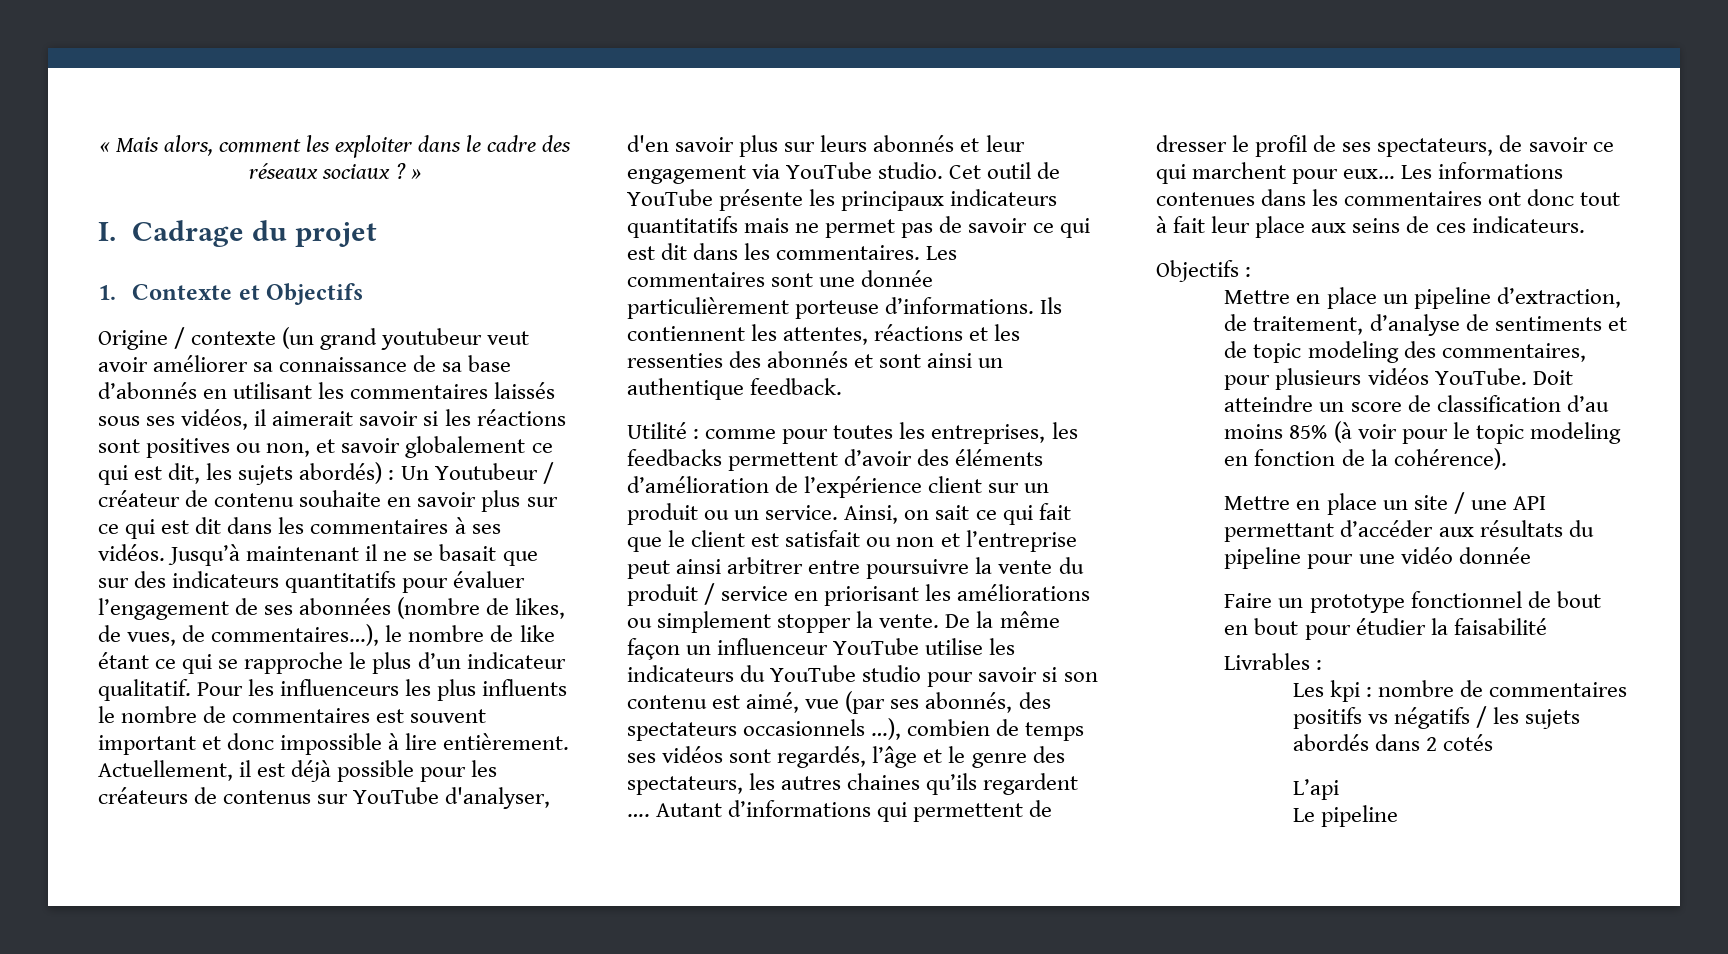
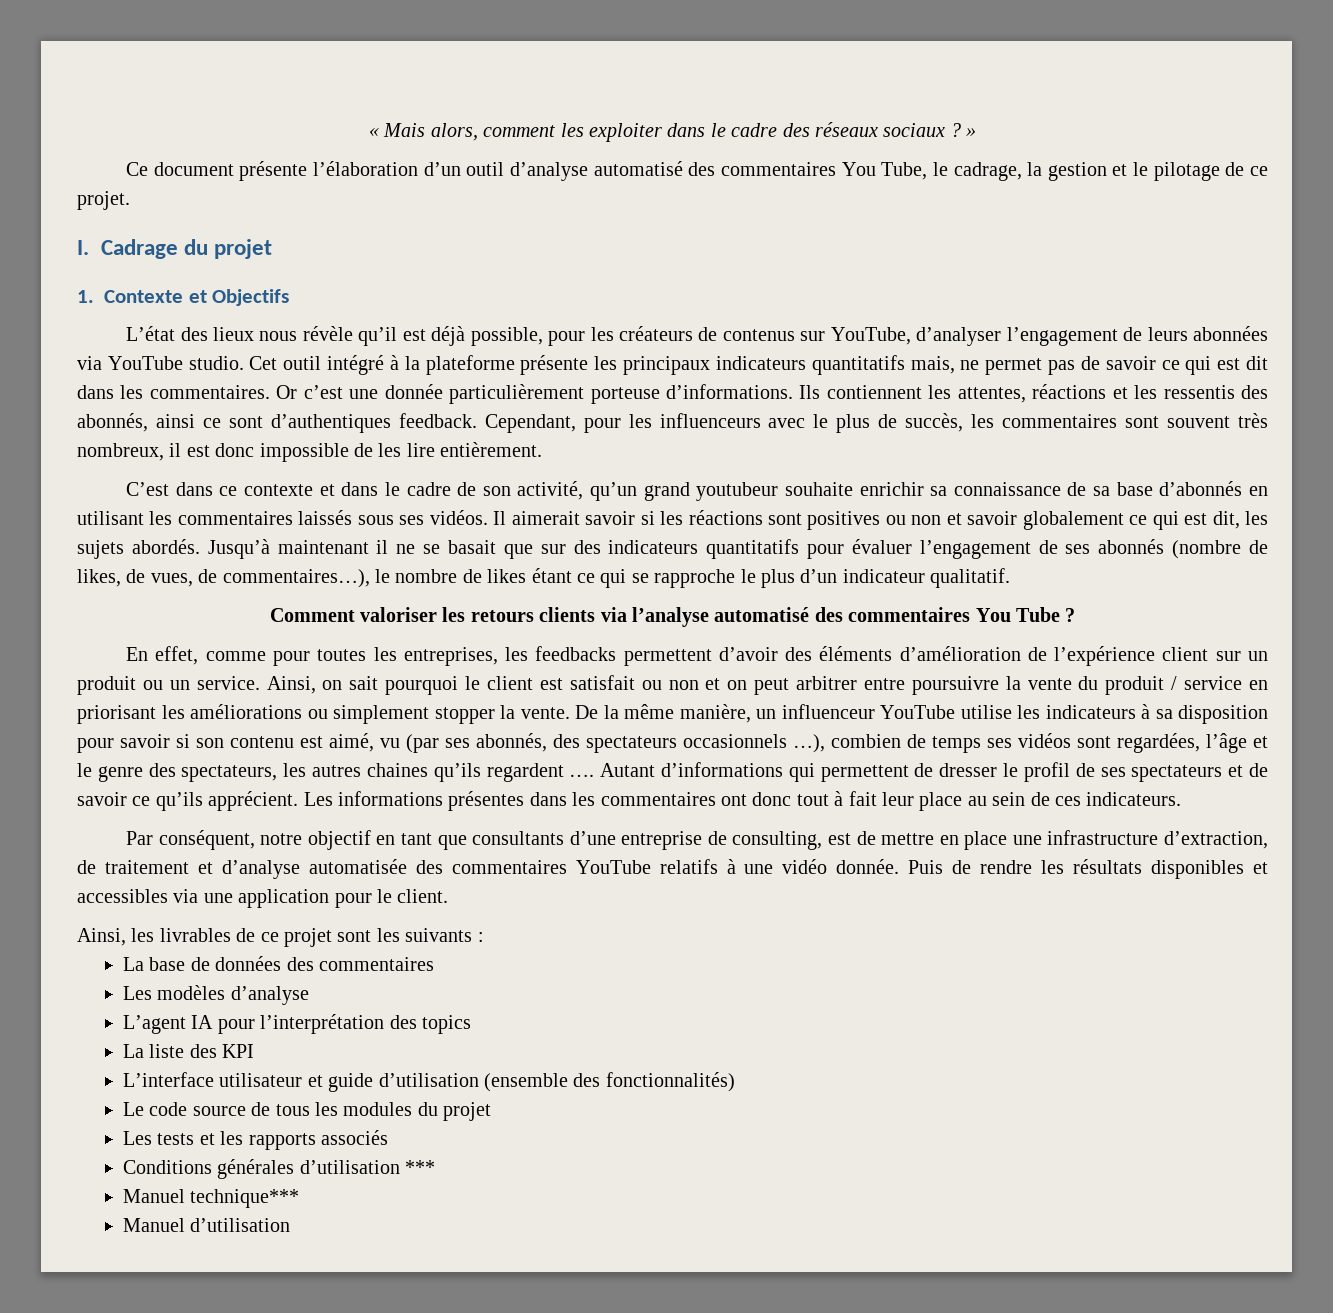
(421, 174) none -> [126,161,1269,181] [77,191,130,210] // Ce document présente l’élaboration d’un outil d’analyse automatisé des commentaires You Tube, le cadrage, la gestion et le pilotage de ce projet.
[98,327,530,350] [98,355,249,372] Origine / contexte (un grand youtubeur veut avoir améliorer -> [126,326,1269,346] [77,355,1269,375] [77,384,1268,404] [77,413,1269,433] [77,442,543,462] [126,481,924,501] L’état des lieux nous révèle qu’il est déjà possible, pour les créateurs de contenus sur YouTube, d’analyser l’engagement de leurs abonnées via YouTube studio. Cet outil intégré à la plateforme présente les principaux indicateurs quantitatifs mais, ne permet pas de savoir ce qui est dit dans les commentaires. Or c’est une donnée particulièrement porteuse d’informations. Ils contiennent les attentes, réactions et les ressentis des abonnés, ainsi ce sont d’authentiques feedback. Cependant, pour les influenceurs avec le plus de succès, les commentaires sont souvent très nombreux, il est donc impossible de les lire entièrement. // C’est dans ce contexte et dans le cadre de son activité, qu’un grand youtubeur souhaite enrichir
[181,409,267,430] vidéos, il -> [429,510,507,525] vidéos. Il
[266,443,311,457] non, -> [911,515,942,525] non
[299,462,554,484] [98,490,558,512] [98,517,501,539] [98,544,165,561] abordés) : Un Youtubeur / créateur de contenu souhaite en savoir plus sur ce qui est dit dans les commentaires à ses vidéos. -> [131,539,200,554] abordés.
[299,598,392,615] abonnées -> [1098,539,1165,554] abonnés
[519,625,555,642] like -> [487,569,527,583] likes
[197,679,568,701] [98,706,487,723] [98,733,570,755] [98,760,498,782] [98,787,551,809] [627,135,1025,157] [627,162,1061,184] [627,189,1058,211] [627,216,1090,238] [627,243,958,260] [627,270,934,287] [627,297,1063,319] [627,324,1021,345] [627,351,1004,368] [627,378,843,400] [627,422,700,439] Pour les influenceurs les plus influents le nombre de commentaires est souvent important et donc impossible à lire entièrement. Actuellement, il est déjà possible pour les créateurs de contenus sur YouTube d'analyser, d'en savoir plus sur leurs abonnés et leur engagement via YouTube studio. Cet outil de YouTube présente les principaux indicateurs quantitatifs mais ne permet pas de savoir ce qui est dit dans les commentaires. Les commentaires sont une donnée particulièrement porteuse d’informations. Ils contiennent les attentes, réactions et les ressenties des abonnés et sont ainsi un authentique feedback. // Utilité : -> [269,607,1076,627] [126,646,199,665] // Comment valoriser les retours clients via l’analyse automatisé des commentaires You Tube ? // En effet,
[975,503,1071,525] [627,537,662,552] ce qui fait que -> [385,676,459,695] pourquoi
[965,530,1077,552] [627,559,722,579] l’entreprise peut ainsi -> [727,678,790,695] on peut
[627,638,680,660] façon -> [679,704,751,723] manière,
[740,665,922,682] du YouTube studio -> [1141,704,1268,724] à sa disposition
[805,699,840,709] vue -> [380,738,400,748] vu
[777,746,867,768] regardés, -> [1117,733,1200,753] regardées,
[1377,135,1614,157] [1156,162,1396,184] spectateurs, de savoir ce qui marchent pour eux… -> [1131,763,1269,782] [77,791,299,811] spectateurs et de savoir ce qu’ils apprécient.
[1156,192,1255,206] contenues -> [448,791,525,811] présentes
[1311,218,1401,233] aux seins -> [967,792,1026,806] au sein
[1156,260,1252,282] [1224,287,1621,309] [1224,314,1627,336] [1224,341,1586,363] [1224,368,1573,390] [1224,395,1609,412] [1224,421,1621,444] [1224,448,1507,470] [1224,492,1546,515] [1224,520,1594,542] [1224,547,1531,569] [1224,591,1601,613] [1224,618,1547,640] [1224,653,1323,670] [1292,680,1628,702] [1292,706,1581,729] [1292,734,1493,751] [1292,779,1339,800] [1292,805,1398,827] Objectifs : // Mettre en place un pipeline d’extraction, de traitement, d’analyse de sentiments et de topic modeling des commentaires, pour plusieurs vidéos YouTube. Doit atteindre un score de classification d’au moins 85% (à voir pour le topic modeling en fonction de la cohérence). // Mettre en place un site / une API permettant d’accéder aux résultats du pipeline pour une vidéo donnée // Faire un prototype fonctionnel de bout en bout pour étudier la faisabilité // Livrables : // Les kpi : nombre de commentaires positifs vs négatifs / les sujets abordés dans 2 cotés // L’api // Le pipeline -> [126,830,1268,850] [77,859,1268,879] [77,889,449,908] [77,928,484,947] [123,956,435,971] [123,985,309,1005] [123,1014,472,1034] [123,1044,255,1058] [123,1072,735,1092] [123,1102,492,1121] [123,1130,389,1150] [123,1159,436,1179] [123,1189,300,1208] [123,1218,291,1232] Par conséquent, notre objectif en tant que consultants d’une entreprise de consulting, est de mettre en place une infrastructure d’extraction, de traitement et d’analyse automatisée des commentaires YouTube relatifs à une vidéo donnée. Puis de rendre les résultats disponibles et accessibles via une application pour le client. // Ainsi, les livrables de ce projet sont les suivants : // La base de données des commentaires // Les modèles d’analyse // L’agent IA pour l’interprétation des topics // La liste des KPI // L’interface utilisateur et guide d’utilisation (ensemble des fonctionnalités) // Le code source de tous les modules du projet // Les tests et les rapports associés // Conditions générales d’utilisation *** // Manuel technique*** // Manuel d’utilisation

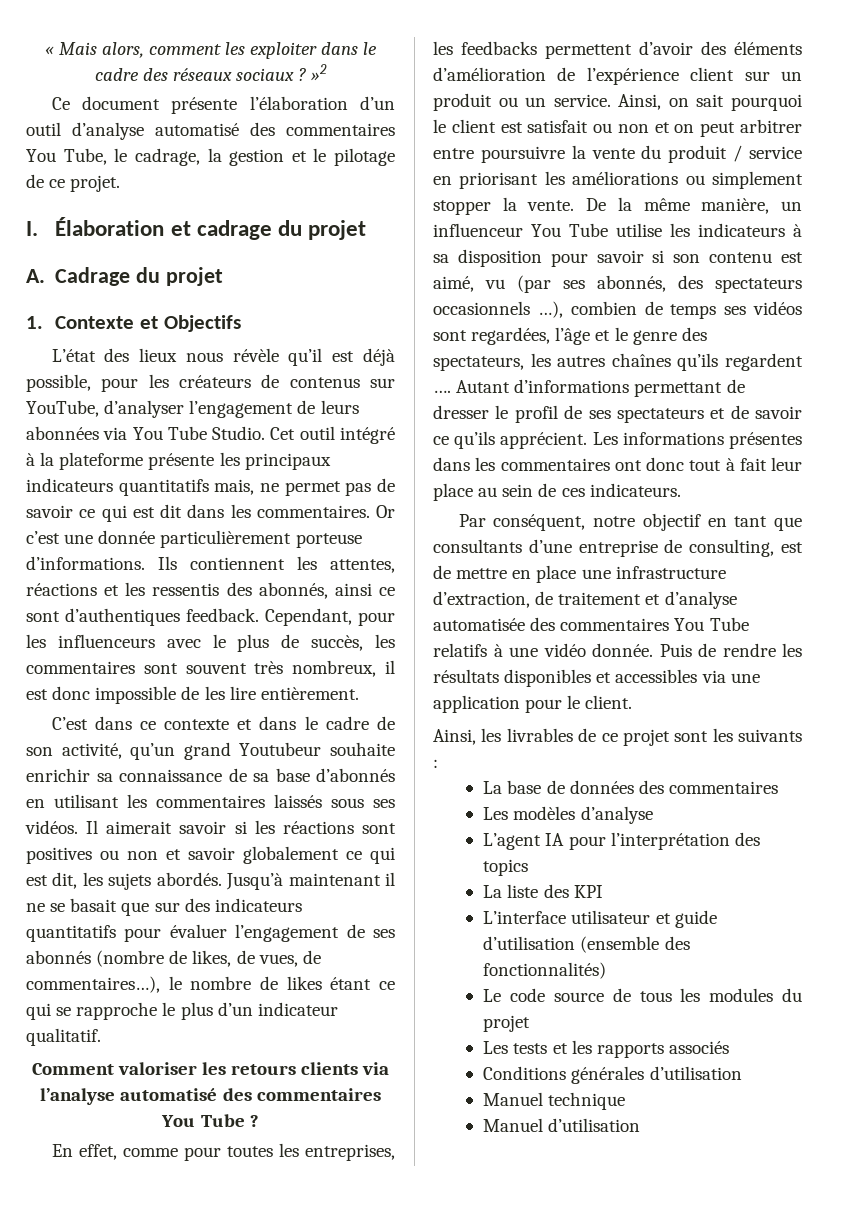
[966,128,977,137] » -> [311,64,328,81] »2
(89, 247) none -> [55,217,367,240] [26,269,45,283] Élaboration et cadrage du projet // A.
[107,356,244,370] YouTube studio. -> [132,426,266,440] You Tube Studio.
[696,482,779,501] youtubeur -> [239,742,322,756] Youtubeur
[880,705,955,719] YouTube -> [531,223,608,237] You Tube
[366,763,428,777] chaines -> [611,353,671,367] chaînes
[788,763,909,782] qui permettent -> [634,382,723,397] permettant
[575,860,651,874] YouTube -> [674,617,749,631] You Tube
[405,1160,436,1174] [123,1189,300,1208] *** // Manuel technique*** -> [483,1092,626,1110] // Manuel technique

